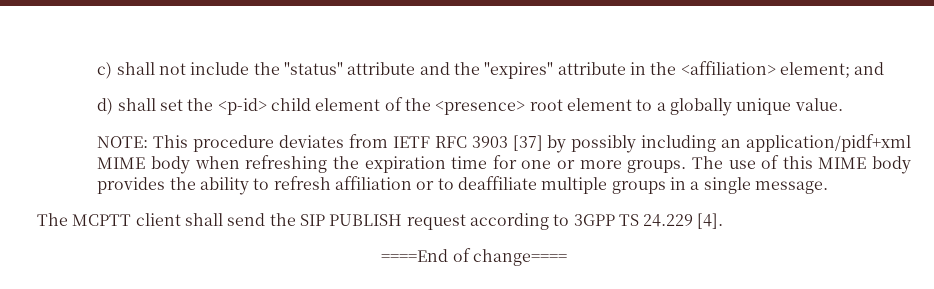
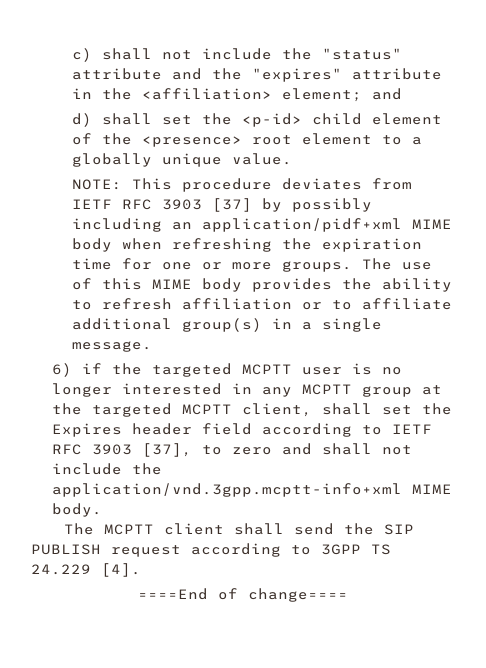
[457,176,666,194] deaffiliate multiple groups -> [362,298,453,310] [72,318,263,332] affiliate additional group(s)
(828, 187) none -> [51,363,402,377] [51,383,442,397] [51,403,452,417] [51,423,432,437] [51,443,412,457] [51,463,162,475] [51,483,452,497] [51,503,102,517] // 6) if the targeted MCPTT user is no longer interested in any MCPTT group at the targeted MCPTT client, shall set the Expires header field according to IETF RFC 3903 [37], to zero and shall not include the application/vnd.3gpp.mcptt-info+xml MIME body.

